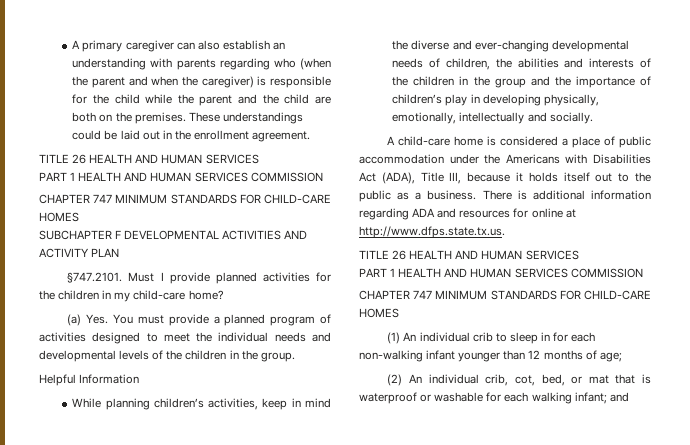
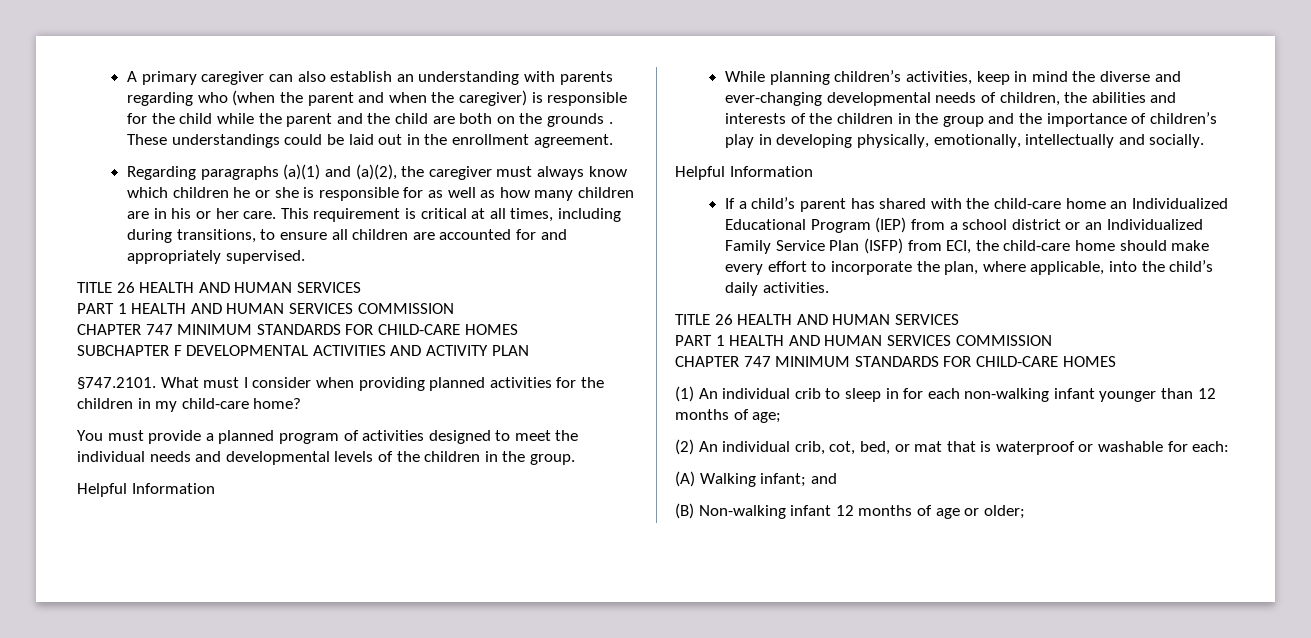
[134,112,186,124] premises. -> [546,113,613,127] grounds .
(311, 136) none -> [127,164,627,180] [127,187,634,201] [127,208,621,222] [127,229,567,243] [127,250,305,264] // Regarding paragraphs (a)(1) and (a)(2), the caregiver must always know which children he or she is responsible for as well as how many children are in his or her care. This requirement is critical at all times, including during transitions, to ensure all children are accounted for and appropriately supervised.
[128,272,210,284] Must I provide -> [160,377,425,391] What must I consider when providing
[67,314,109,326] (a) Yes. -> (302, 403) none
[387,136,651,148] [359,154,651,164] [359,172,651,184] [359,190,651,202] [359,208,576,220] [359,226,505,238] A child-care home is considered a place of public accommodation under the Americans with Disabilities Act (ADA), Title III, because it holds itself out to the public as a business. There is additional information regarding ADA and resources for online at http://www.dfps.state.tx.us. -> [675,166,813,180] [725,197,1228,212] [725,217,1203,233] [725,238,1210,254] [725,260,1214,275] [725,282,829,296] Helpful Information // If a child’s parent has shared with the child-care home an Individualized Educational Program (IEP) from a school district or an Individualized Family Service Plan (ISFP) from ECI, the child-care home should make every effort to incorporate the plan, where applicable, into the child’s daily activities.
[504,392,572,404] each walking -> [1192,441,1230,452] [675,471,756,487] each: // (A) Walking
(629, 397) none -> [675,503,1025,519] // (B) Non-walking infant 12 months of age or older;

